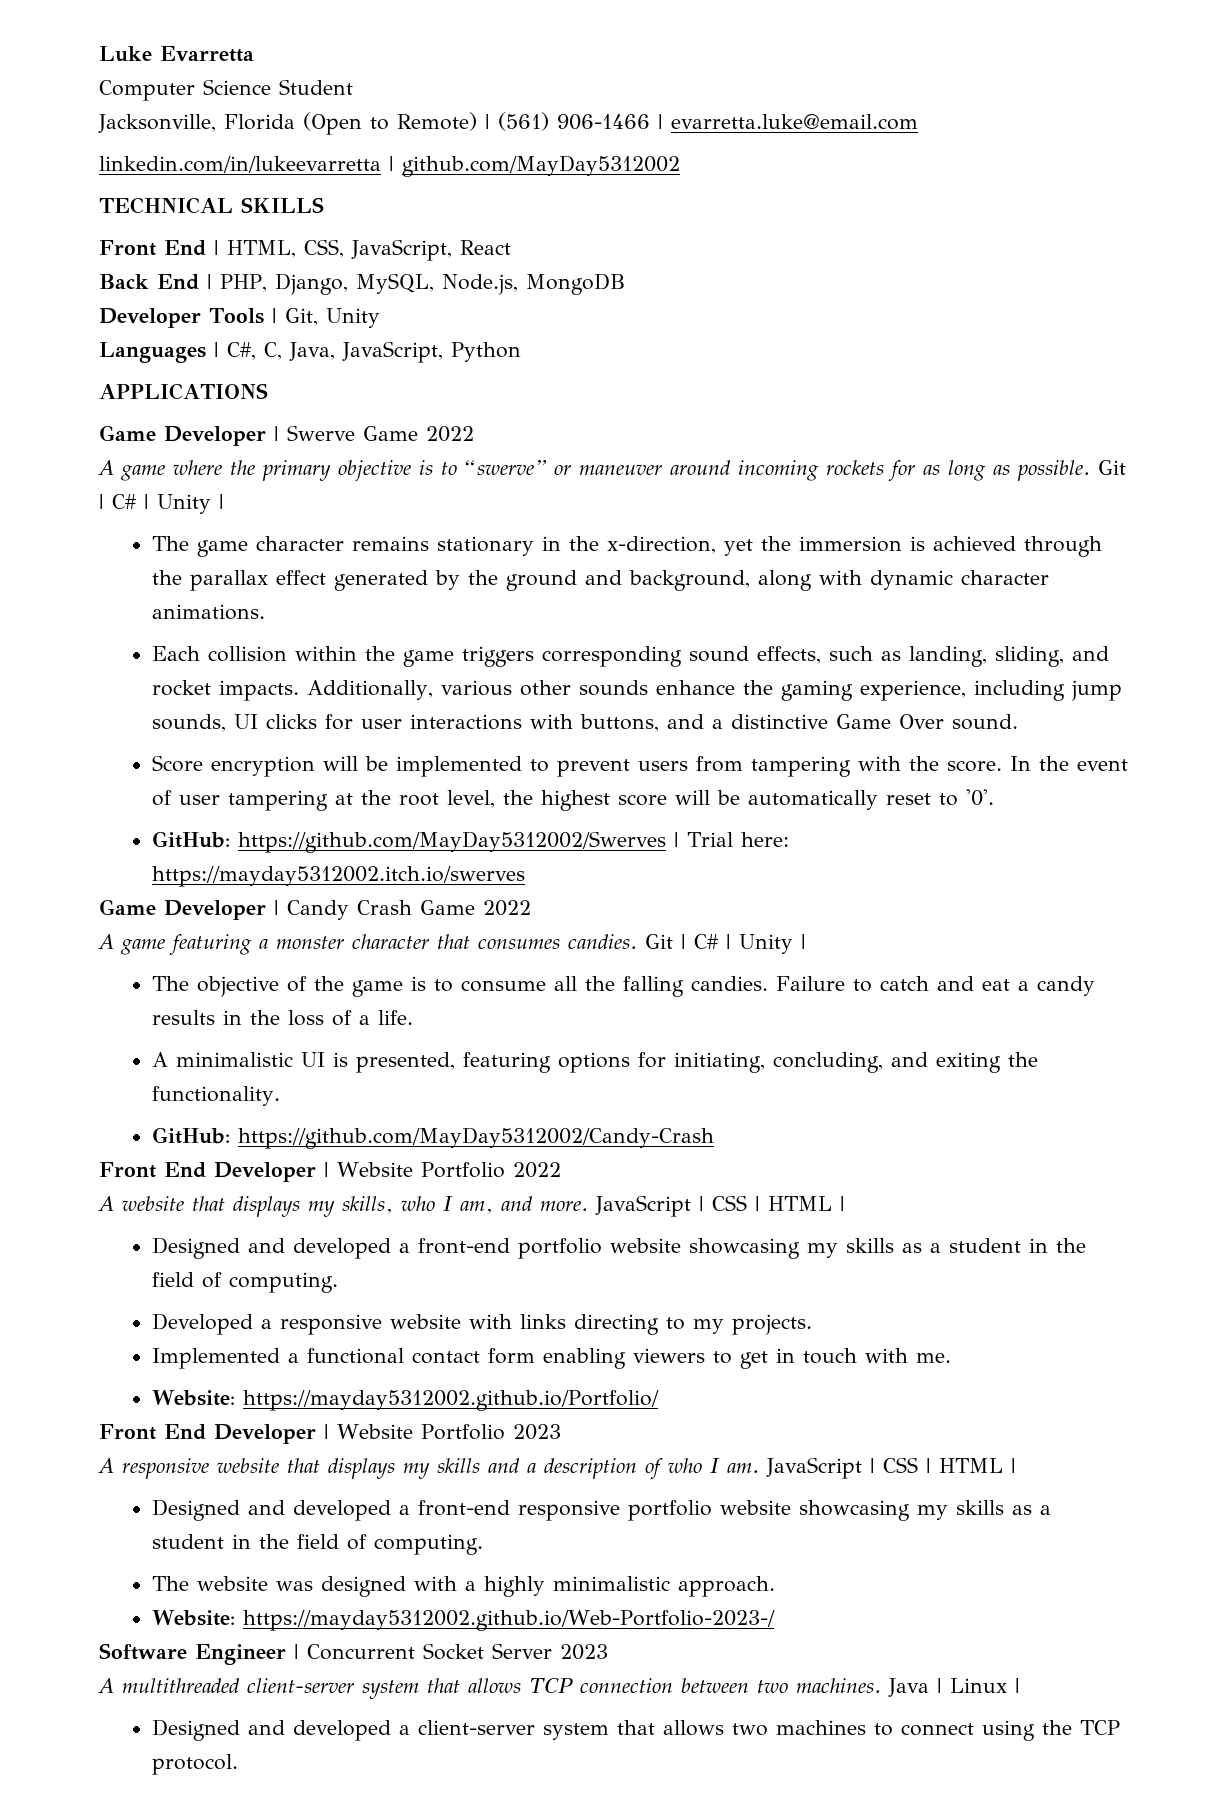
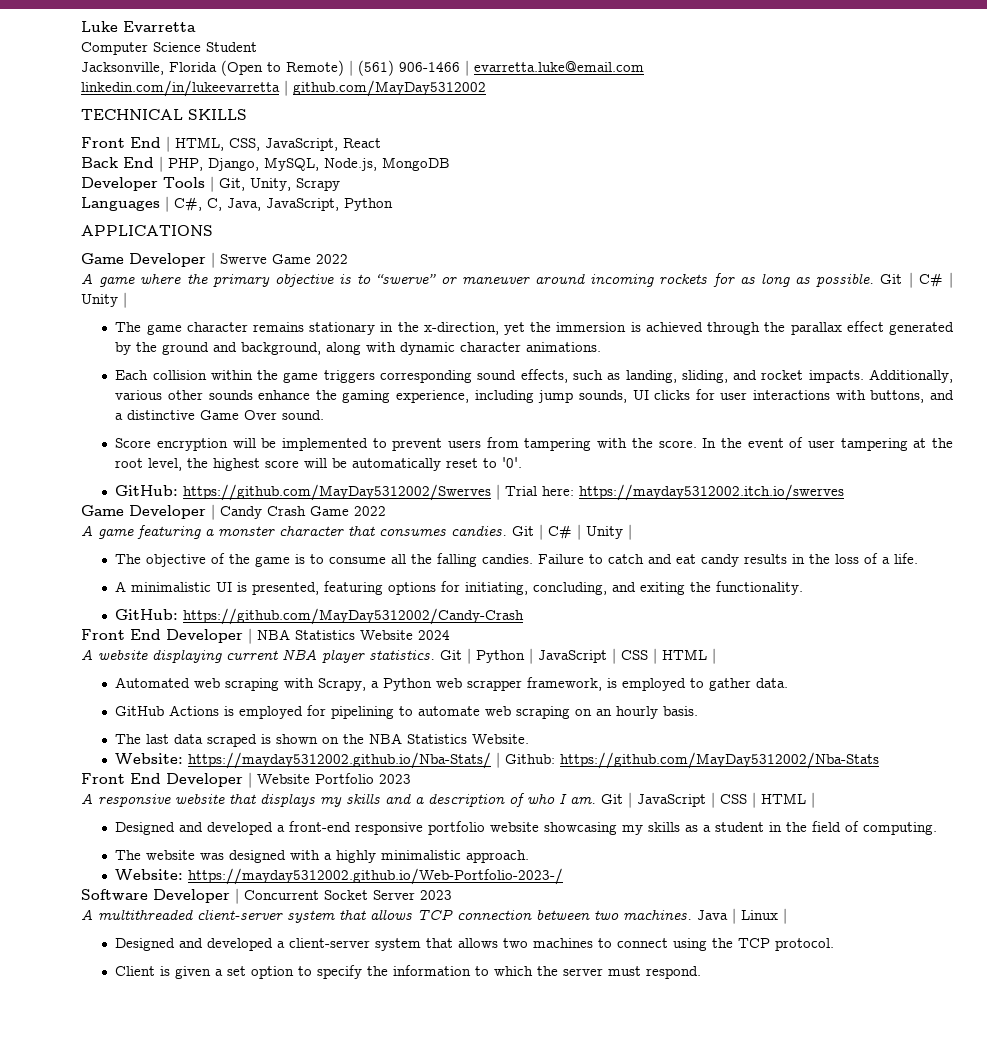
[325,308,380,328] Unity -> [250,178,340,191] Unity, Scrapy
[1017,981,1029,991] a -> (697, 559) none
[337,1162,561,1178] [98,1195,845,1217] [151,1237,1086,1259] [151,1272,338,1293] [151,1313,812,1335] [151,1348,951,1369] [151,1390,659,1411] Website Portfolio 2022 // A website that displays my skills, who I am, and more. JavaScript | CSS | HTML | // Designed and developed a front-end portfolio website showcasing my skills as a student in the field of computing. // Developed a responsive website with links directing to my projects. // Implemented a functional contact form enabling viewers to get in touch with me. // Website: https://mayday5312002.github.io/Portfolio/ -> [257,629,450,640] [81,648,716,664] [115,677,789,691] [115,705,699,719] [115,733,530,747] [115,752,880,769] NBA Statistics Website 2024 // A website displaying current NBA player statistics. Git | Python | JavaScript | CSS | HTML | // Automated web scraping with Scrapy, a Python web scrapper framework, is employed to gather data. // GitHub Actions is employed for pipelining to automate web scraping on an hourly basis. // The last data scraped is shown on the NBA Statistics Website. // Website: https://mayday5312002.github.io/Nba-Stats/ | Github: https://github.com/MayDay5312002/Nba-Stats
(759, 1467) none -> [601,792,632,808] Git |
[195,1644,286,1665] Engineer -> [153,889,230,903] Developer
(238, 1764) none -> [115,965,702,979] // Client is given a set option to specify the information to which the server must respond.

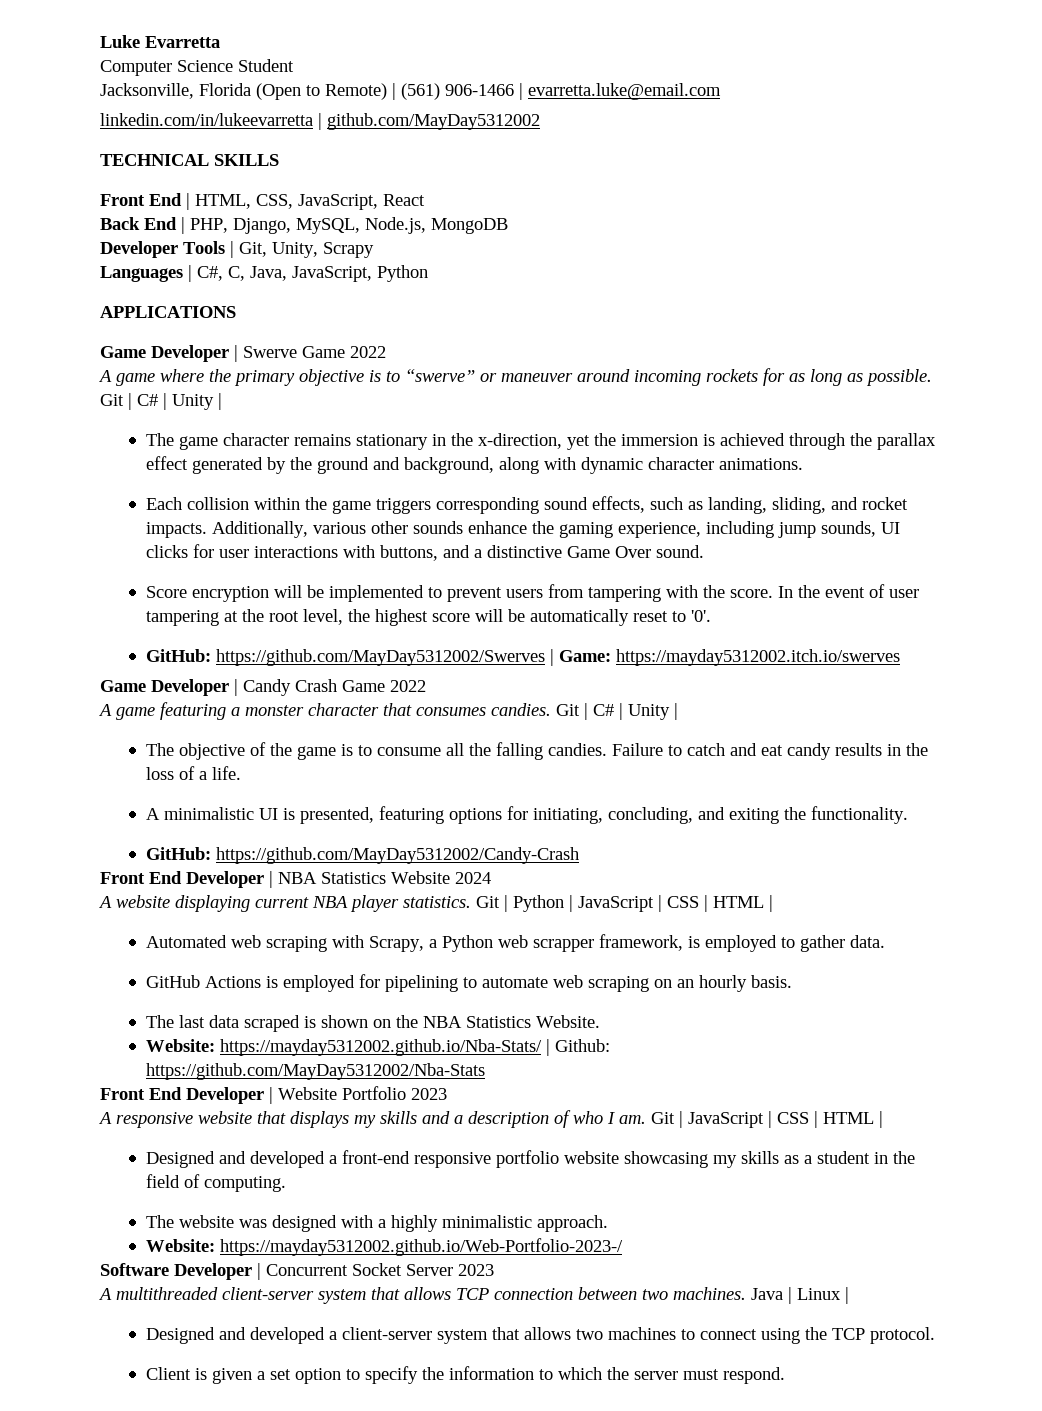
[505,486,575,496] Trial here: -> [558,650,611,662] Game:

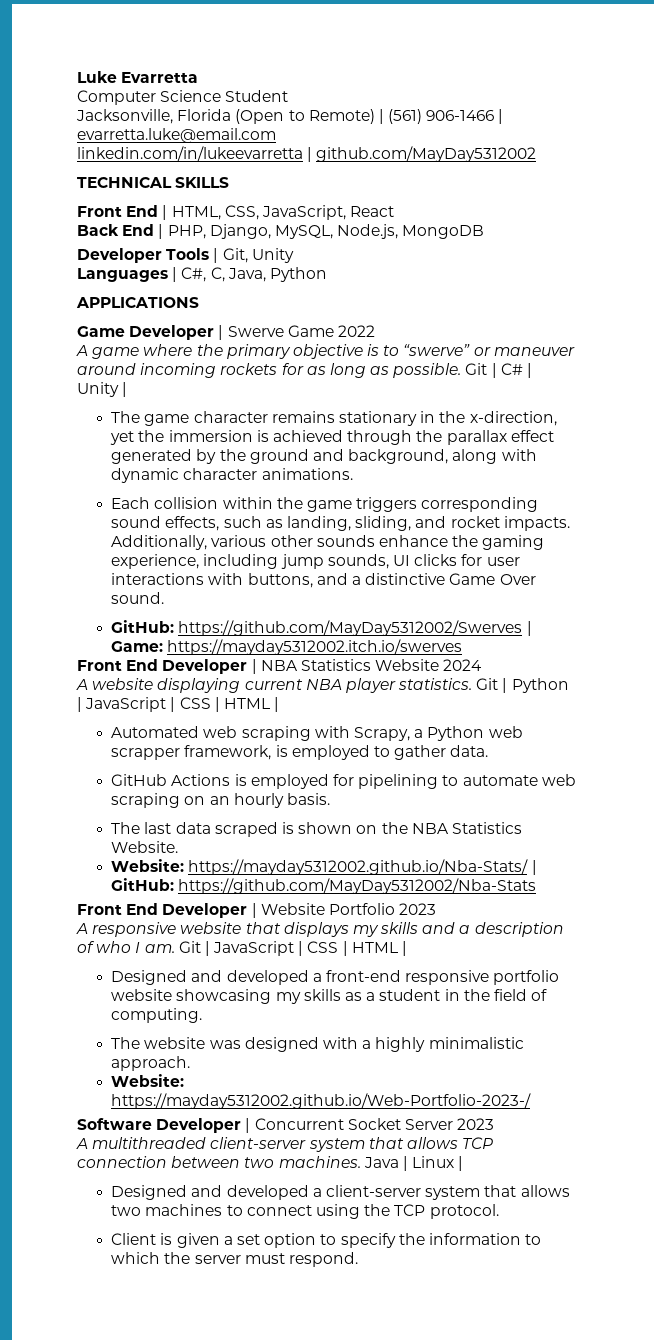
[272,242,374,258] Unity, Scrapy -> [251,248,294,263] Unity
[292,266,372,282] JavaScript, -> (266, 275) none
[145,584,919,602] [145,609,711,626] // Score encryption will be implemented to prevent users from tampering with the score. In the event of user tampering at the root level, the highest score will be automatically reset to '0'. -> (165, 598) none
[100,679,426,696] [98,702,678,720] [145,742,928,760] [145,766,241,780] [145,806,908,824] [145,847,579,864] // Game Developer | Candy Crash Game 2022 // A game featuring a monster character that consumes candies. Git | C# | Unity | // The objective of the game is to consume all the falling candies. Failure to catch and eat candy results in the loss of a life. // A minimalistic UI is presented, featuring options for initiating, concluding, and exiting the functionality. // GitHub: https://github.com/MayDay5312002/Candy-Crash -> (463, 647) none
[554,1039,610,1052] Github: -> [111,878,175,891] GitHub:

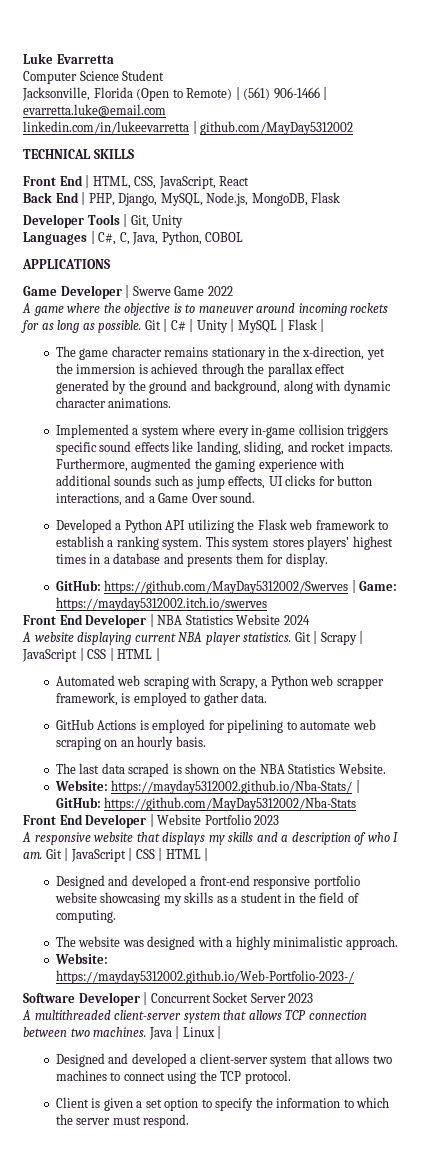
[402,225,485,239] MongoDB -> [251,192,341,206] MongoDB, Flask
[269,267,327,282] Python -> [161,231,244,245] Python, COBOL
[226,344,291,359] primary -> (121, 308) none
[403,344,491,356] “swerve” or -> (196, 308) none
(128, 389) none -> [237,319,325,333] MySQL | Flask |
[111,497,539,512] [111,516,283,531] Each collision within the game triggers corresponding sound effects, such as -> [55,424,389,438] [55,441,194,455] Implemented a system where every in-game collision triggers specific sound effects like
[111,535,545,550] [111,554,520,569] [111,573,446,588] Additionally, various other sounds enhance the gaming experience, including jump sounds, UI clicks for user interactions with buttons, and a distinctive -> [55,458,345,472] [55,475,373,489] [55,492,155,506] Furthermore, augmented the gaming experience with additional sounds such as jump effects, UI clicks for button interactions, and a
(165, 598) none -> [55,519,389,533] [55,536,393,550] [55,553,328,567] // Developed a Python API utilizing the Flask web framework to establish a ranking system. This system stores players’ highest times in a database and presents them for display.
[511,678,569,693] Python -> [320,632,357,645] Scrapy

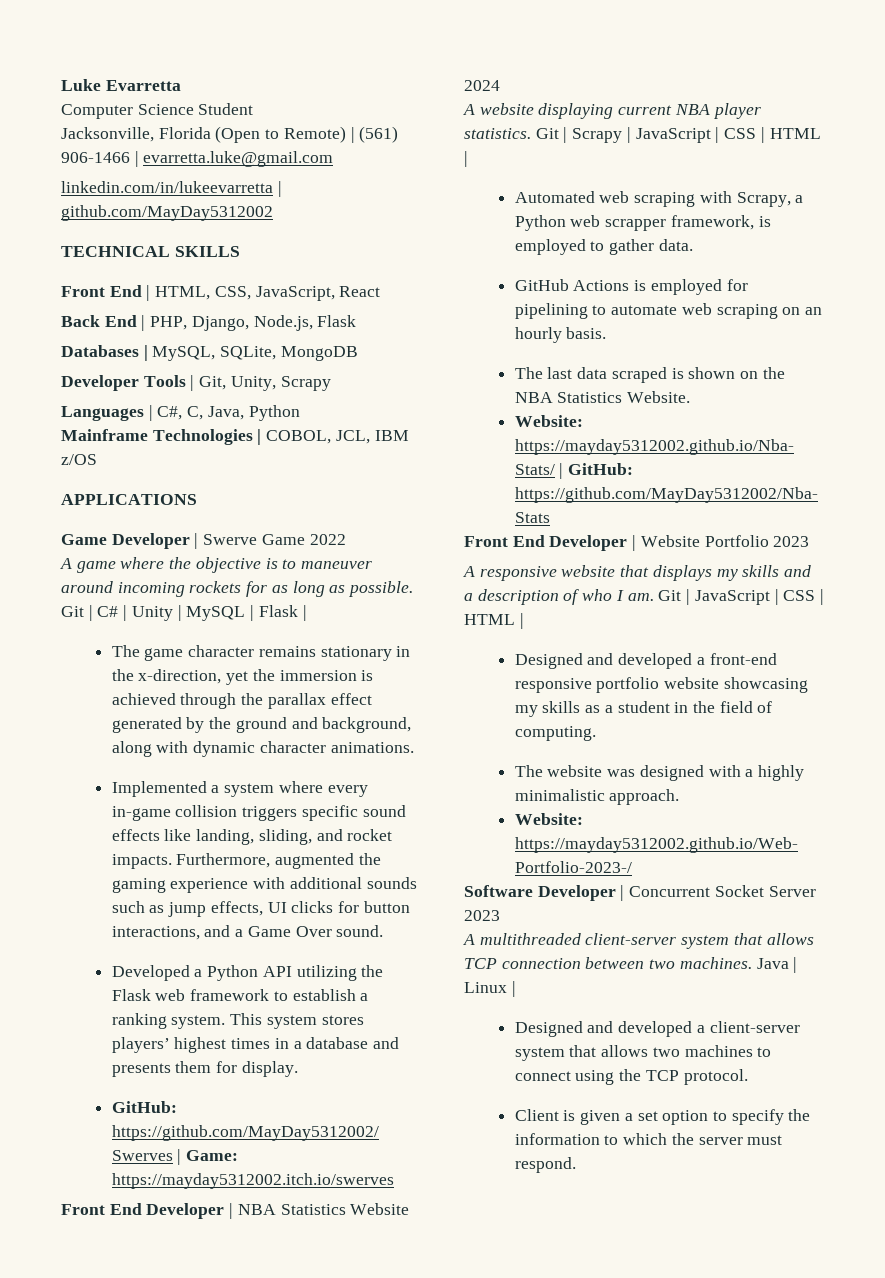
[23,104,166,117] evarretta.luke@email.com -> [143,151,334,167] evarretta.luke@gmail.com
[160,192,341,206] MySQL, Node.js, MongoDB, Flask -> [253,315,357,331] [61,345,358,361] Node.js, Flask // Databases | MySQL, SQLite, MongoDB
[152,215,184,228] Unity -> [230,376,331,391] Unity, Scrapy
[161,231,244,245] Python, COBOL -> [248,405,300,421] [61,429,409,445] [61,454,97,465] Python // Mainframe Technologies | COBOL, JCL, IBM z/OS

